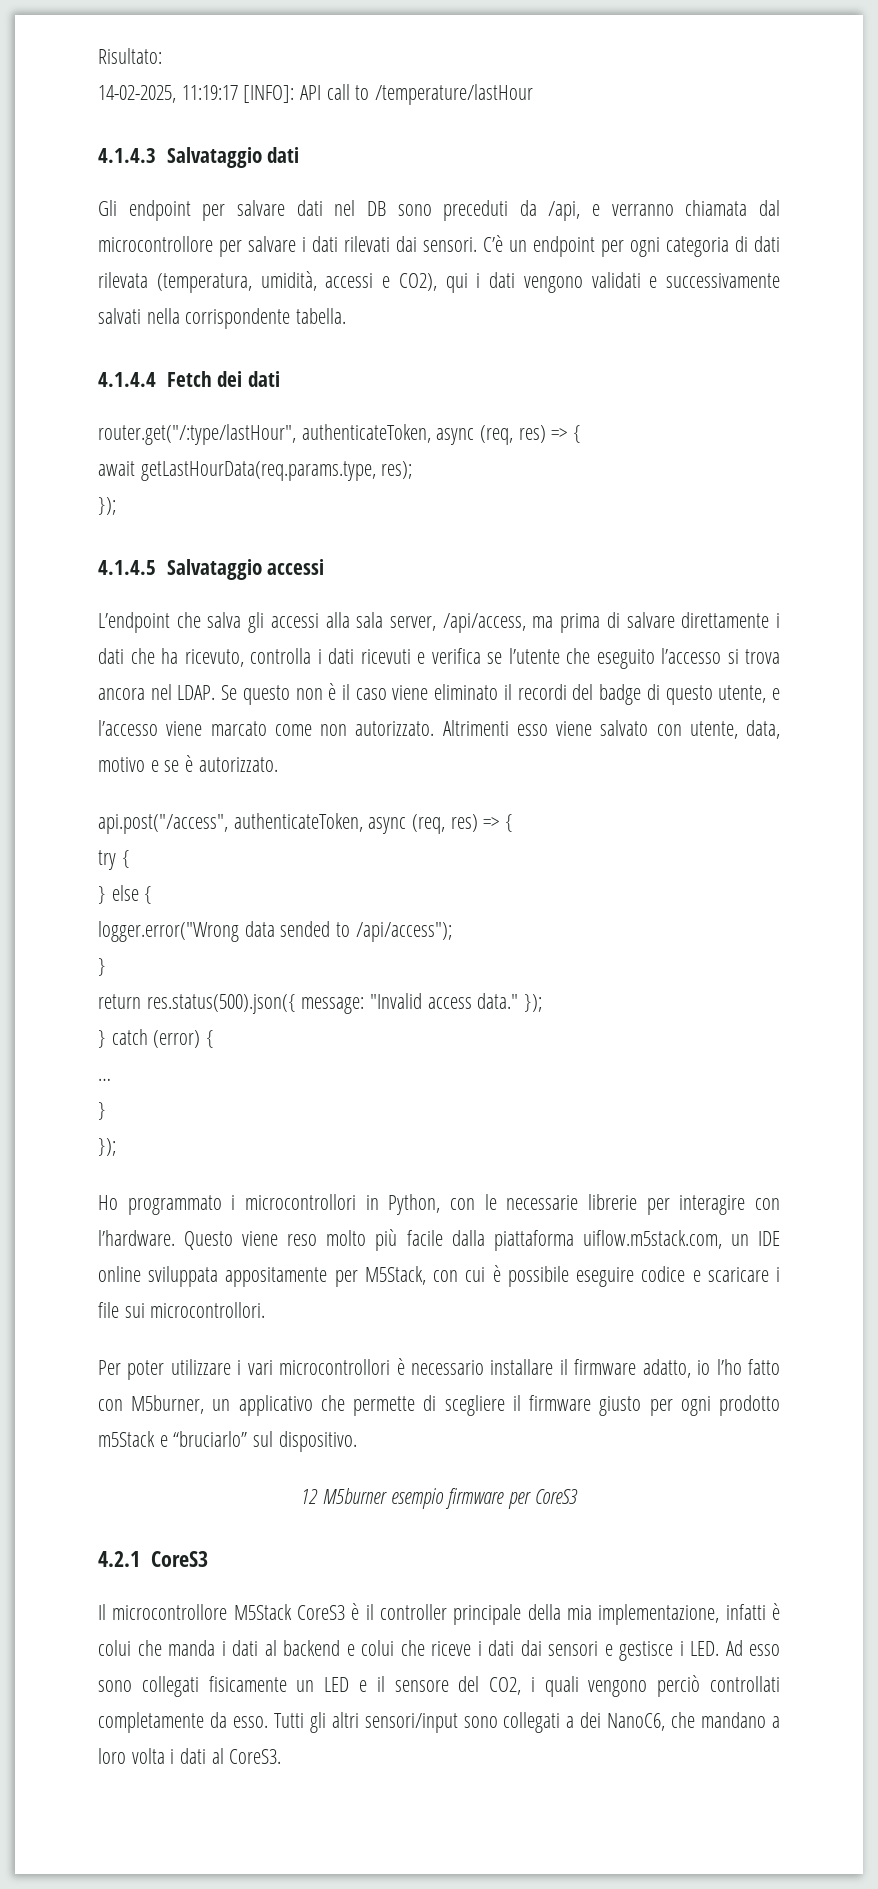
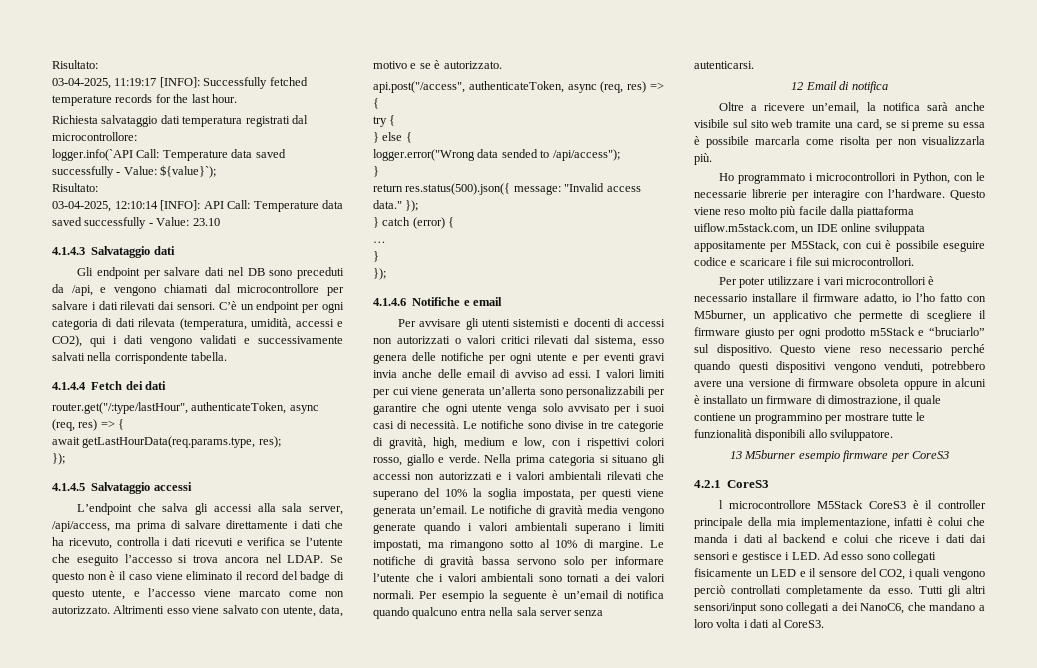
[98,48,162,64] [98,85,176,103] Risultato: // 14-02-2025, -> [52,60,98,69] [52,78,111,89] Risultato: // 03-04-2025,
[300,84,534,105] API call to /temperature/lastHour -> [203,77,308,89] [52,94,237,106] [52,115,308,127] [52,132,137,141] [52,149,286,161] [52,165,217,178] [52,183,98,192] [52,200,343,212] [52,217,220,229] Successfully fetched temperature records for the last hour. // Richiesta salvataggio dati temperatura registrati dal microcontrollore: // logger.info(`API Call: Temperature data saved successfully - Value: ${value}`); // Risultato: // 03-04-2025, 12:10:14 [INFO]: API Call: Temperature data saved successfully - Value: 23.10
[611,200,748,216] verranno chiamata -> [114,284,208,296] vengono chiamati
[517,684,567,700] recordi -> [245,571,279,580] record
(116, 1147) none -> [373,297,502,306] [398,318,665,330] [373,335,664,347] [373,352,665,364] [373,369,665,378] [373,386,665,398] [373,403,665,415] [373,420,664,432] [373,437,665,449] [373,454,665,466] [373,471,664,480] [373,488,664,500] [373,505,664,517] [373,522,665,534] [373,539,664,551] [373,556,664,568] [373,573,665,582] [373,590,664,602] [373,607,604,619] [694,61,754,69] [791,81,888,93] [719,102,985,114] [694,119,985,131] [694,136,985,148] [694,153,712,165] // 4.1.4.6 Notifiche e email // Per avvisare gli utenti sistemisti e docenti di accessi non autorizzati o valori critici rilevati dal sistema, esso genera delle notifiche per ogni utente e per eventi gravi invia anche delle email di avviso ad essi. I valori limiti per cui viene generata un’allerta sono personalizzabili per garantire che ogni utente venga solo avvisato per i suoi casi di necessità. Le notifiche sono divise in tre categorie di gravità, high, medium e low, con i rispettivi colori rosso, giallo e verde. Nella prima categoria si situano gli accessi non autorizzati e i valori ambientali rilevati che superano del 10% la soglia impostata, per questi viene generata un’email. Le notifiche di gravità media vengono generate quando i valori ambientali superano i limiti impostati, ma rimangono sotto al 10% di margine. Le notifiche di gravità bassa servono solo per informare l’utente che i valori ambientali sono tornati a dei valori normali. Per esempio la seguente è un’email di notifica quando qualcuno entra nella sala server senza autenticarsi. // 12 Email di notifica // Oltre a ricevere un’email, la notifica sarà anche visibile sul sito web tramite una card, se si preme su essa è possibile marcarla come risolta per non visualizzarla più.
[301,1489,319,1504] // 12 -> [780,344,985,356] [694,361,985,373] [694,378,986,390] [694,395,941,407] [694,412,926,424] [694,429,894,441] [730,451,743,459] Questo viene reso necessario perché quando questi dispositivi vengono venduti, potrebbero avere una versione di firmware obsoleta oppure in alcuni è installato un firmware di dimostrazione, il quale contiene un programmino per mostrare tutte le funzionalità disponibili allo sviluppatore. // 13
[98,1604,106,1620] Il -> [719,500,724,509] l

